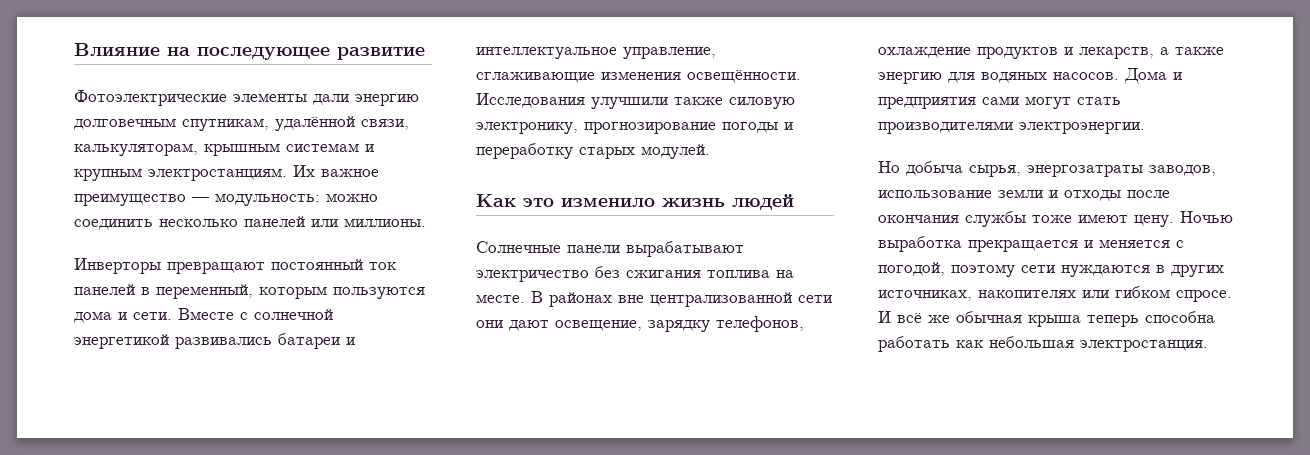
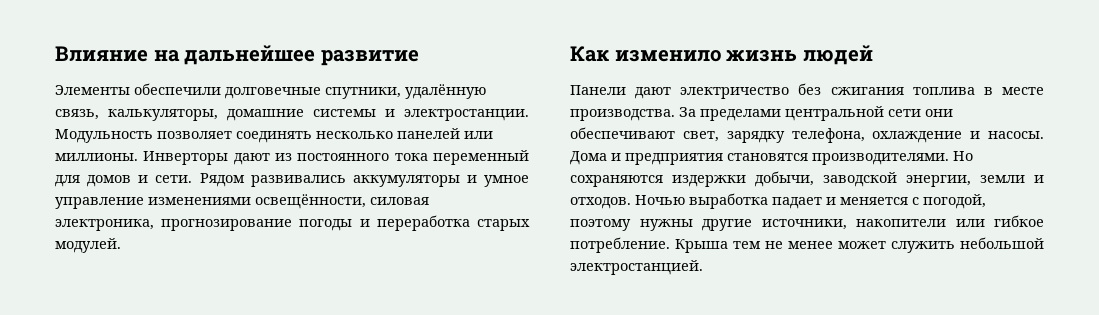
[197,47,330,60] последующее -> [184,45,316,65] дальнейшее
[74,90,419,106] [74,116,409,131] [74,143,374,156] [74,165,379,181] [74,193,378,206] [74,216,426,230] [74,258,397,274] [74,284,425,299] [74,308,333,323] [74,333,355,349] [476,47,716,59] [476,70,801,83] [476,93,795,109] [476,122,578,134] Фотоэлектрические элементы дали энергию долговечным спутникам, удалённой связи, калькуляторам, крышным системам и крупным электростанциям. Их важное преимущество — модульность: можно соединить несколько панелей или миллионы. // Инверторы превращают постоянный ток панелей в переменный, которым пользуются дома и сети. Вместе с солнечной энергетикой развивались батареи и интеллектуальное управление, сглаживающие изменения освещённости. Исследования улучшили также силовую электронику, -> [55,83,486,99] [55,109,529,121] [55,128,493,143] [55,150,529,165] [55,173,529,187] [55,194,429,209] [55,219,154,231] Элементы обеспечили долговечные спутники, удалённую связь, калькуляторы, домашние системы и электростанции. Модульность позволяет соединять несколько панелей или миллионы. Инверторы дают из постоянного тока переменный для домов и сети. Рядом развивались аккумуляторы и умное управление изменениями освещённости, силовая электроника,
[476,143,573,159] переработку -> [376,215,470,231] переработка
[523,198,554,207] это -> (609, 54) none
[476,241,744,257] Солнечные панели вырабатывают -> [570,85,672,99] Панели дают
[776,270,794,278] [476,291,832,307] [476,316,804,332] [878,47,1224,59] [878,68,1182,84] [878,96,1121,109] [878,121,1145,134] [878,161,1216,177] [878,189,1170,201] [878,211,1174,227] на месте. В районах вне централизованной сети они дают освещение, зарядку телефонов, охлаждение продуктов и лекарств, а также энергию для водяных насосов. Дома и предприятия сами могут стать производителями электроэнергии. // Но добыча сырья, энергозатраты заводов, использование земли и отходы после окончания службы тоже имеют цену. -> [983,87,1044,95] [570,106,953,121] [570,127,1044,143] [570,151,973,165] [570,171,1044,187] [570,197,631,209] в месте производства. За пределами центральной сети они обеспечивают свет, зарядку телефона, охлаждение и насосы. Дома и предприятия становятся производителями. Но сохраняются издержки добычи, заводской энергии, земли и отходов.
[968,240,1078,252] прекращается -> [772,197,822,209] падает
[1021,265,1224,277] [878,286,1232,302] [878,311,1215,327] [878,336,1208,352] сети нуждаются в других источниках, накопителях или гибком спросе. И всё же обычная крыша теперь способна работать как небольшая электростанция. -> [639,215,1044,231] [570,237,1044,253] [570,260,703,275] нужны другие источники, накопители или гибкое потребление. Крыша тем не менее может служить небольшой электростанцией.

